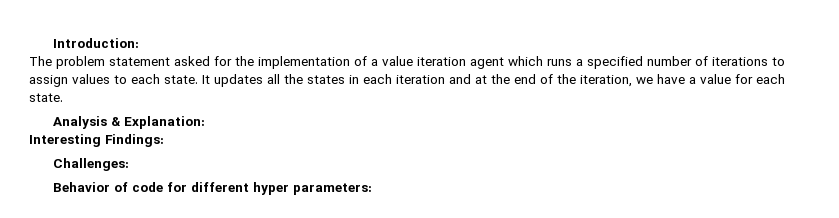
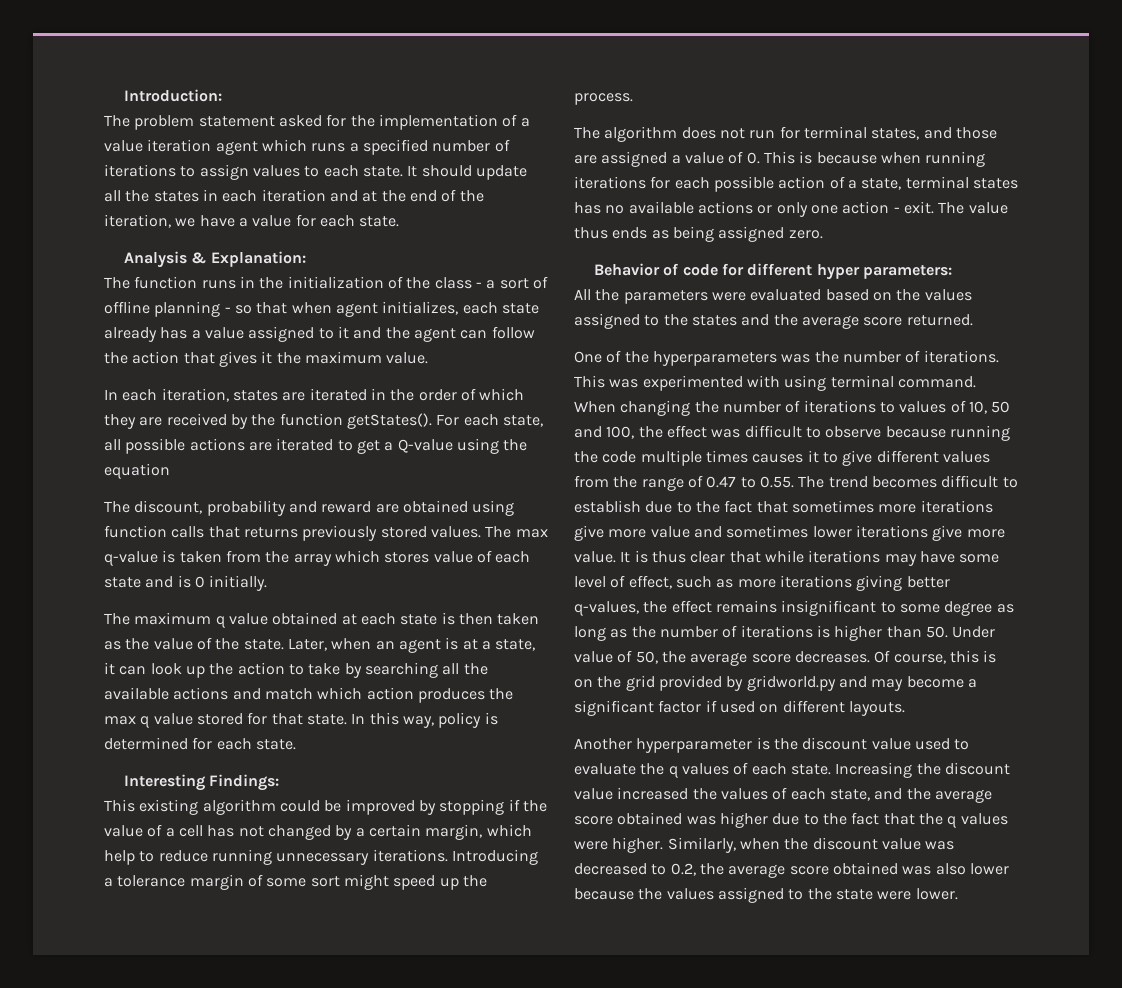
[214,74,263,87] updates -> [421,165,527,180] should update
[29,134,164,147] [53,158,130,171] Interesting Findings: // Challenges: -> [104,276,548,289] [104,301,539,317] [104,326,535,342] [104,351,429,367] [104,388,525,402] [104,413,543,429] [104,438,528,454] [104,463,170,479] [104,500,515,516] [104,525,548,541] [104,550,531,566] [104,575,268,591] [104,612,540,628] [104,637,536,653] [104,662,488,678] [104,687,514,703] [104,712,498,728] [104,737,296,750] [124,774,280,791] [104,799,547,815] [104,824,532,840] [104,849,538,865] [104,874,487,890] [574,93,633,105] [574,126,997,142] [574,151,986,167] [574,176,1018,192] [574,201,1008,217] [574,226,823,242] The function runs in the initialization of the class - a sort of offline planning - so that when agent initializes, each state already has a value assigned to it and the agent can follow the action that gives it the maximum value. // In each iteration, states are iterated in the order of which they are received by the function getStates(). For each state, all possible actions are iterated to get a Q-value using the equation // The discount, probability and reward are obtained using function calls that returns previously stored values. The max q-value is taken from the array which stores value of each state and is 0 initially. // The maximum q value obtained at each state is then taken as the value of the state. Later, when an agent is at a state, it can look up the action to take by searching all the available actions and match which action produces the max q value stored for that state. In this way, policy is determined for each state. // Interesting Findings: // This existing algorithm could be improved by stopping if the value of a cell has not changed by a certain margin, which help to reduce running unnecessary iterations. Introducing a tolerance margin of some sort might speed up the process. // The algorithm does not run for terminal states, and those are assigned a value of 0. This is because when running iterations for each possible action of a state, terminal states has no available actions or only one action - exit. The value thus ends as being assigned zero.
(373, 189) none -> [574,289,972,304] [574,313,973,329] [574,350,999,366] [574,375,976,391] [574,400,1011,416] [574,425,1010,441] [574,450,990,466] [574,475,1018,491] [574,500,993,513] [574,525,1005,541] [574,550,1000,566] [574,575,950,591] [574,600,1014,616] [574,625,996,641] [574,650,997,666] [574,675,977,691] [574,700,905,716] [574,737,970,753] [574,762,1010,778] [574,787,992,803] [574,812,1008,828] [574,837,955,853] [574,862,1009,878] [574,887,958,903] // All the parameters were evaluated based on the values assigned to the states and the average score returned. // One of the hyperparameters was the number of iterations. This was experimented with using terminal command. When changing the number of iterations to values of 10, 50 and 100, the effect was difficult to observe because running the code multiple times causes it to give different values from the range of 0.47 to 0.55. The trend becomes difficult to establish due to the fact that sometimes more iterations give more value and sometimes lower iterations give more value. It is thus clear that while iterations may have some level of effect, such as more iterations giving better q-values, the effect remains insignificant to some degree as long as the number of iterations is higher than 50. Under value of 50, the average score decreases. Of course, this is on the grid provided by gridworld.py and may become a significant factor if used on different layouts. // Another hyperparameter is the discount value used to evaluate the q values of each state. Increasing the discount value increased the values of each state, and the average score obtained was higher due to the fact that the q values were higher. Similarly, when the discount value was decreased to 0.2, the average score obtained was also lower because the values assigned to the state were lower.

